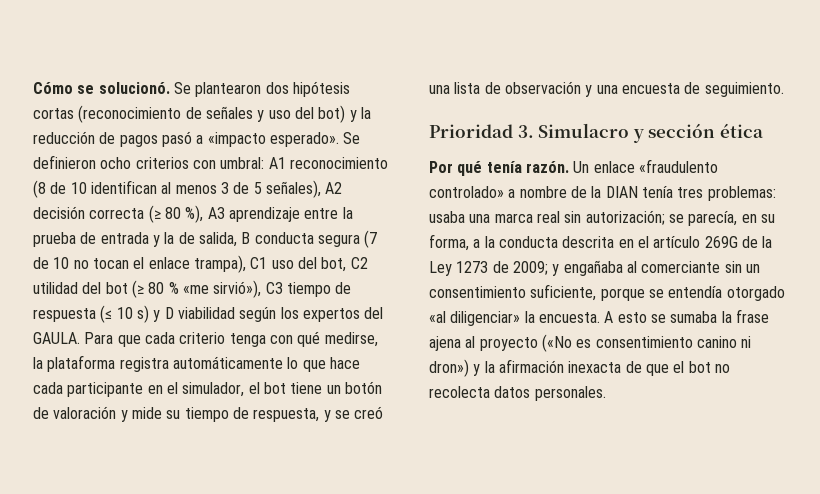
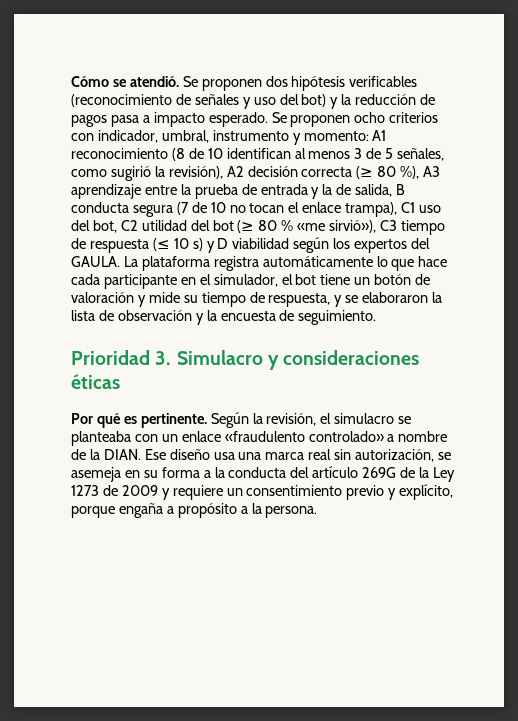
[98,82,262,97] solucionó. Se plantearon -> [129,76,262,91] atendió. Se proponen
[33,108,74,119] cortas -> [349,76,418,87] verificables
[161,131,361,147] [33,155,265,169] pasó a «impacto esperado». Se definieron ocho criterios con umbral: -> [110,112,439,127] [71,130,369,145] pasa a impacto esperado. Se proponen ocho criterios con indicador, umbral, instrumento y momento:
[265,180,321,198] señales), -> [397,148,445,161] [71,166,223,181] señales, como sugirió la revisión),
[84,331,378,347] [33,357,43,369] Para que cada criterio tenga con qué medirse, la -> [123,256,138,267] La
[354,406,384,419] [429,85,450,94] creó una -> [362,292,443,303] elaboraron la
[596,85,618,94] una -> [206,310,217,321] la
[648,123,763,138] sección ética -> [283,350,420,365] [71,374,120,389] consideraciones éticas
[486,161,590,173] tenía razón. Un -> [123,412,412,428] [71,431,178,446] es pertinente. Según la revisión, el simulacro se planteaba con un
[605,186,776,201] [429,211,465,223] DIAN tenía tres problemas: usaba -> [103,449,235,460] DIAN. Ese diseño usa
[585,210,738,226] autorización; se parecía, -> [355,449,452,462] [71,467,121,482] autorización, se asemeja
[429,234,469,251] forma, -> [161,467,200,478] forma
[562,236,649,248] descrita en el -> [290,467,310,478] del
[512,260,760,276] [429,284,785,301] [429,309,769,326] [429,334,752,352] [429,359,730,377] [429,386,606,401] 2009; y engañaba al comerciante sin un consentimiento suficiente, porque se entendía otorgado «al diligenciar» la encuesta. A esto se sumaba la frase ajena al proyecto («No es consentimiento canino ni dron») y la afirmación inexacta de que el bot no recolecta datos personales. -> [121,484,454,500] [71,503,318,518] 2009 y requiere un consentimiento previo y explícito, porque engaña a propósito a la persona.

